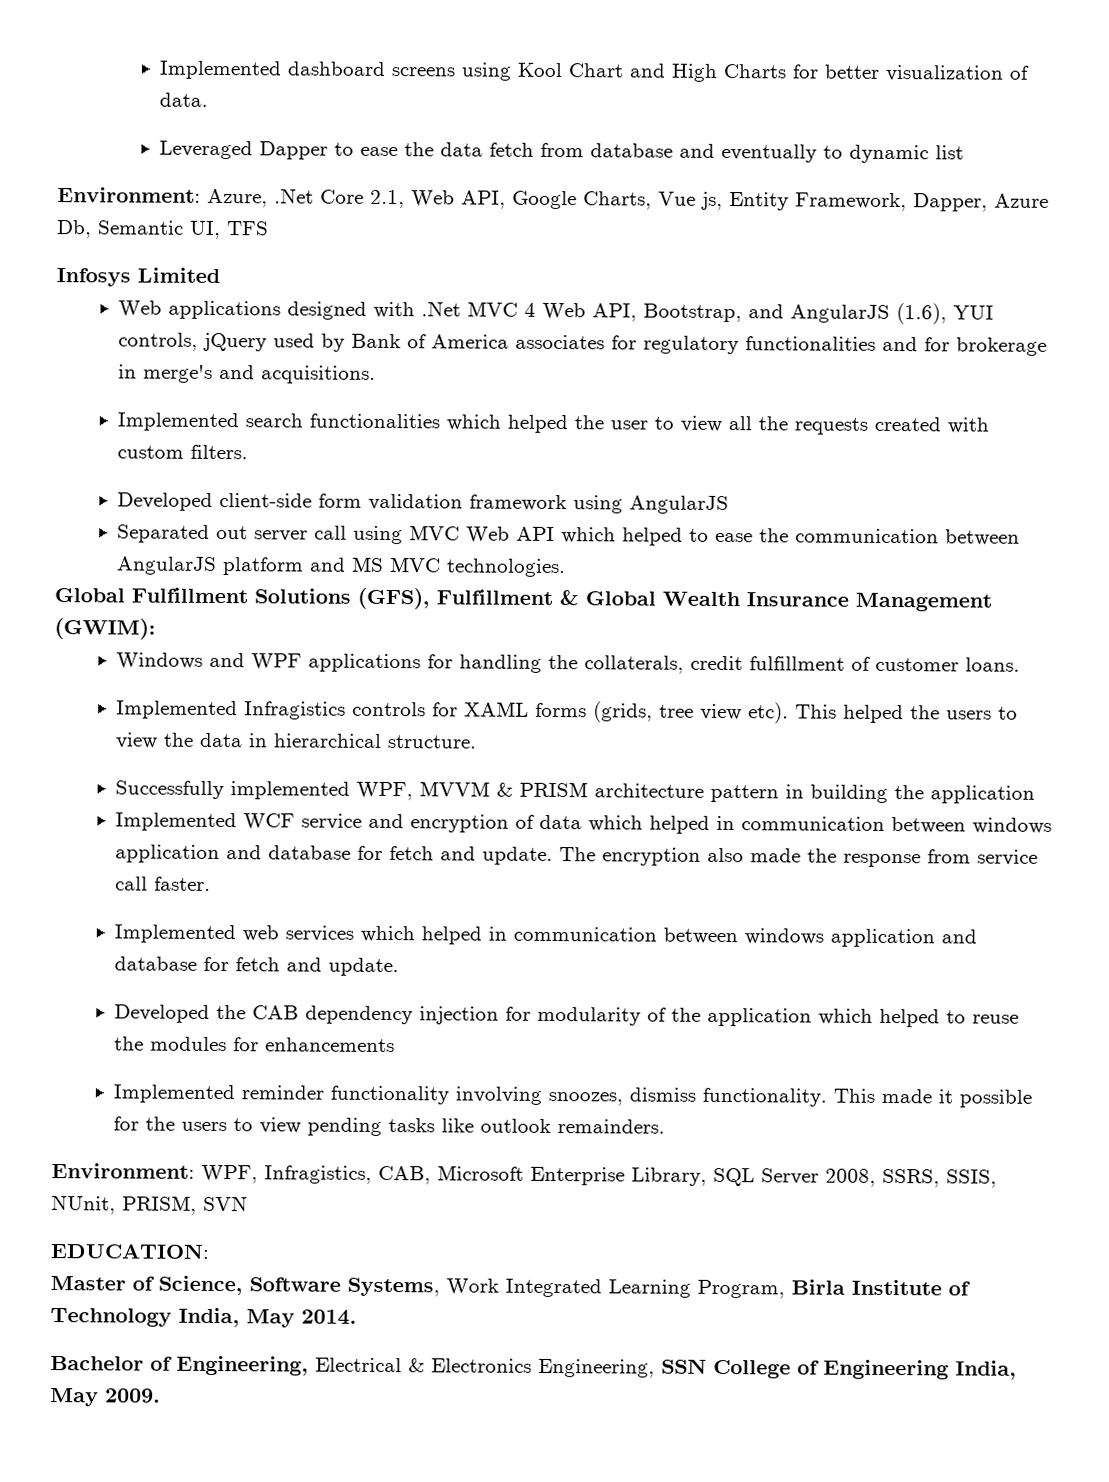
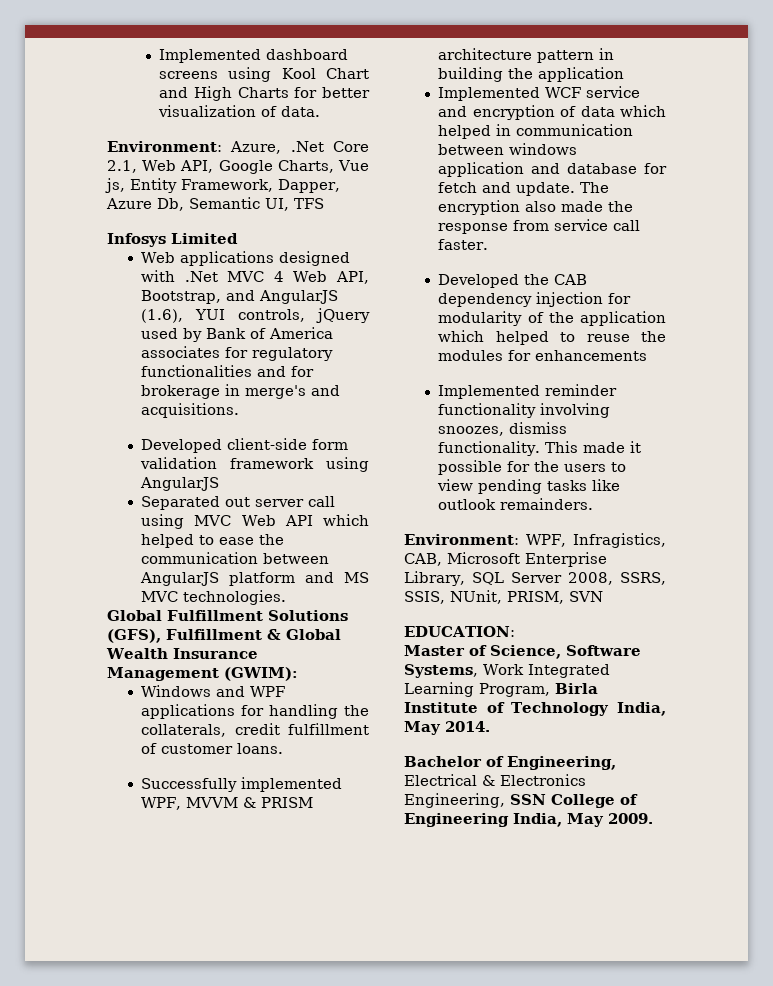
[159,140,965,164] // Leveraged Dapper to ease the data fetch from database and eventually to dynamic list -> (321, 111) none
[117,412,990,435] [117,444,249,460] // Implemented search functionalities which helped the user to view all the requests created with custom filters. -> (240, 410) none
[116,700,1019,724] [115,732,478,749] // Implemented Infragistics controls for XAML forms (grids, tree view etc). This helped the users to view the data in hierarchical structure. -> (284, 748) none
[114,924,978,948] [114,956,400,977] // Implemented web services which helped in communication between windows application and database for fetch and update. -> (489, 244) none

